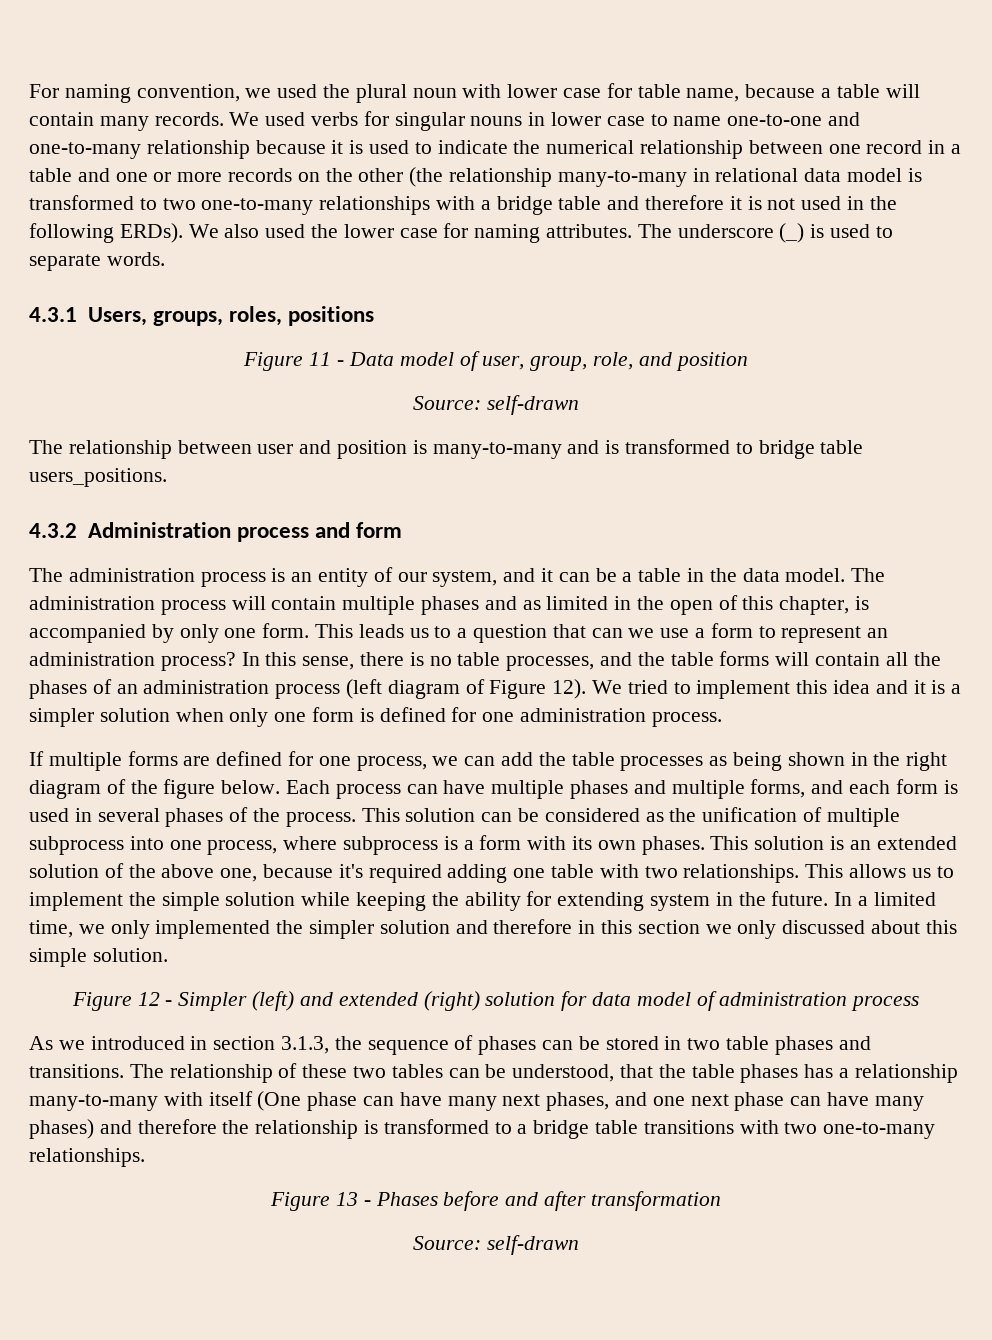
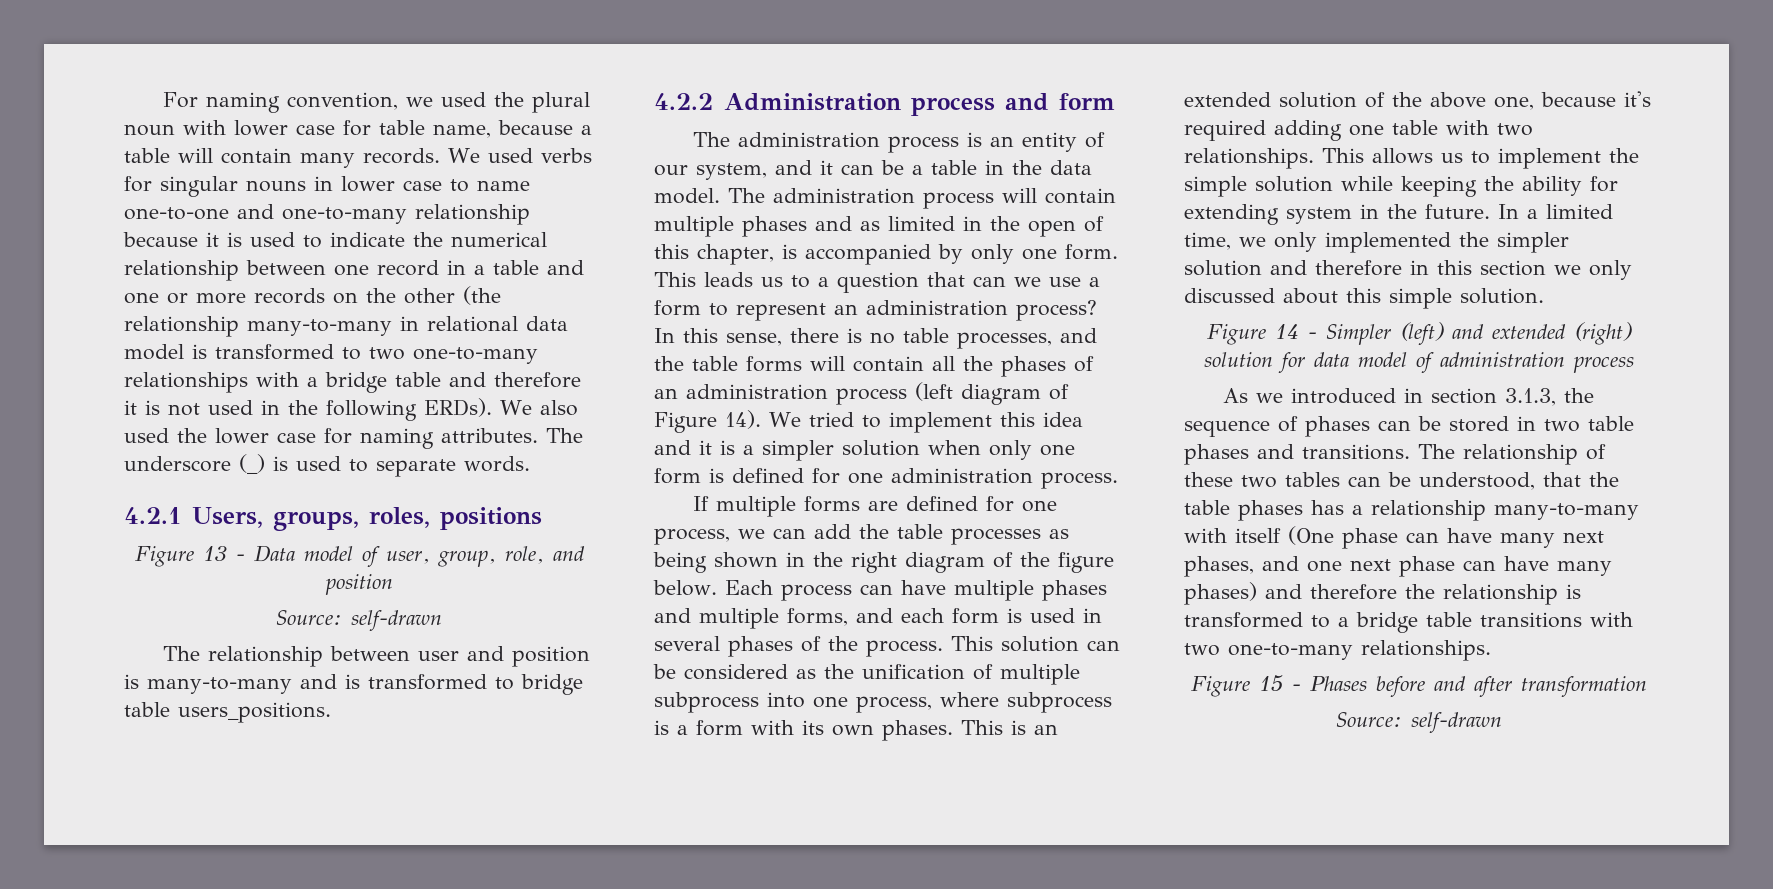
[29,307,77,322] 4.3.1 -> [124,507,181,524] 4.2.1
[309,352,332,366] 11 -> [202,546,227,561] 13
[29,523,77,538] 4.3.2 -> [654,93,713,110] 4.2.2
[552,679,587,699] 12). -> [725,410,761,429] 14).
[754,836,825,850] solution -> (1003, 727) none
[137,992,160,1006] 12 -> [1275,324,1299,339] 14
[335,1192,358,1206] 13 -> [1259,675,1283,692] 15

